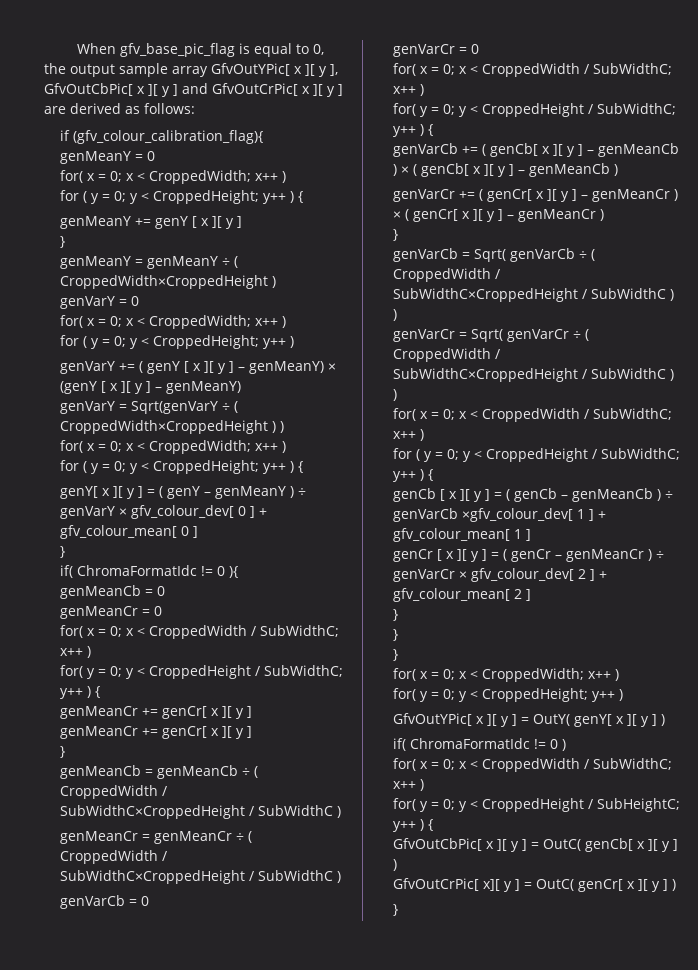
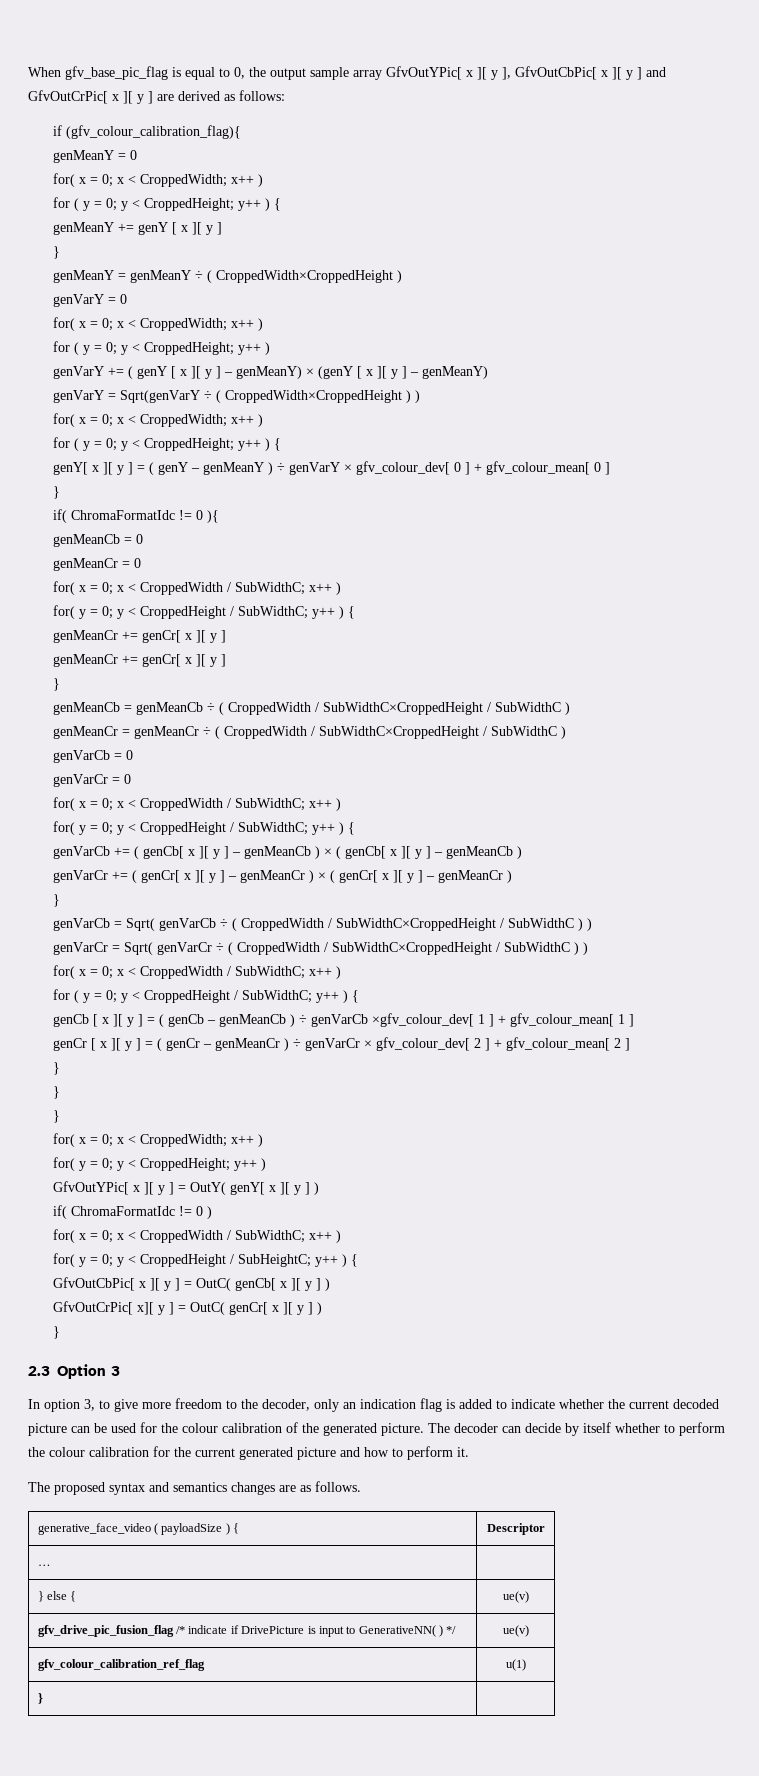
(398, 910) none -> [28,1364,120,1379] [28,1398,719,1412] [28,1422,725,1436] [28,1446,469,1460] [28,1481,361,1495] [37,1523,240,1535] [486,1523,545,1535] [37,1564,51,1566] [37,1591,77,1602] [502,1591,529,1603] [37,1625,457,1637] [502,1625,529,1637] [37,1659,205,1671] [505,1659,526,1671] [37,1693,43,1704] // 2.3 Option 3 // In option 3, to give more freedom to the decoder, only an indication flag is added to indicate whether the current decoded picture can be used for the colour calibration of the generated picture. The decoder can decide by itself whether to perform the colour calibration for the current generated picture and how to perform it. // The proposed syntax and semantics changes are as follows. // generative_face_video ( payloadSize ) { | Descriptor // … | // } else { | ue(v) // gfv_drive_pic_fusion_flag /* indicate if DrivePicture is input to GenerativeNN( ) */ | ue(v) // gfv_colour_calibration_ref_flag | u(1) // } |

